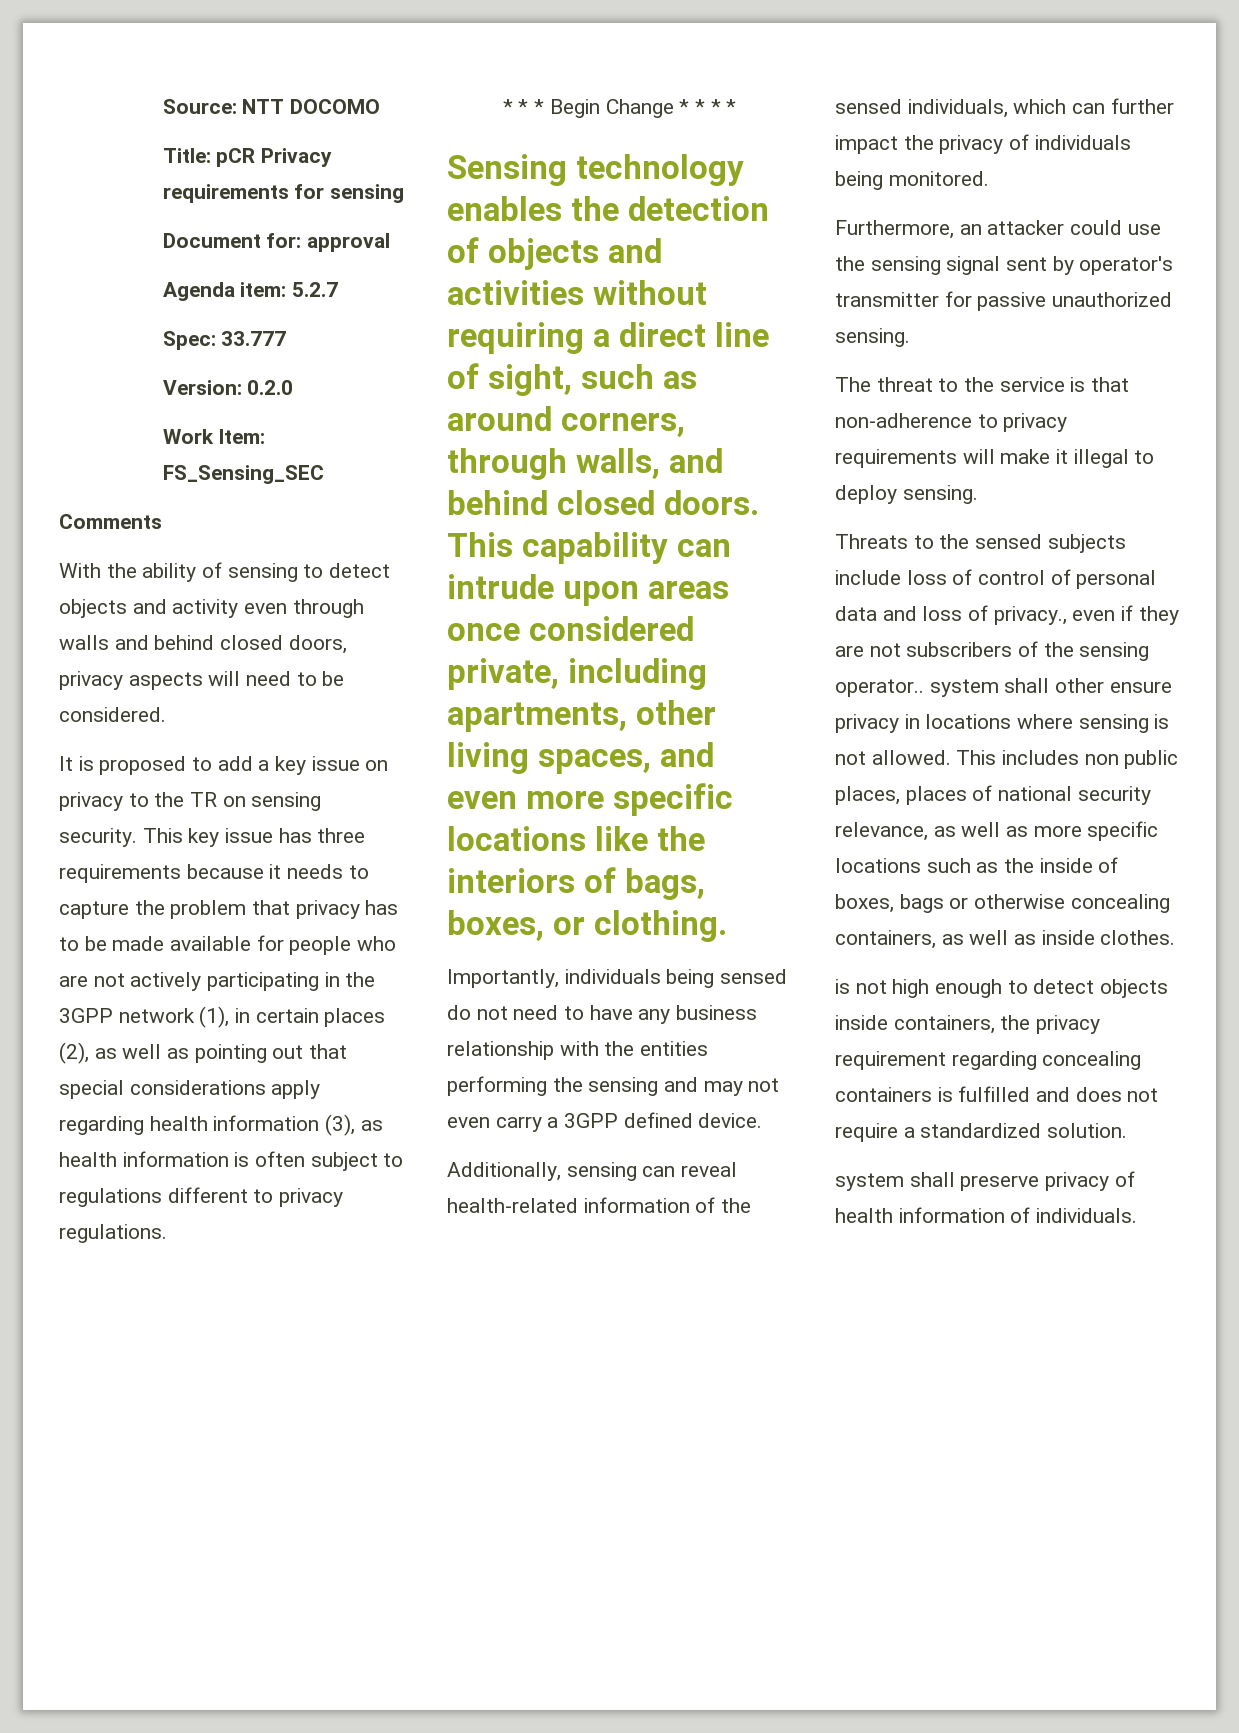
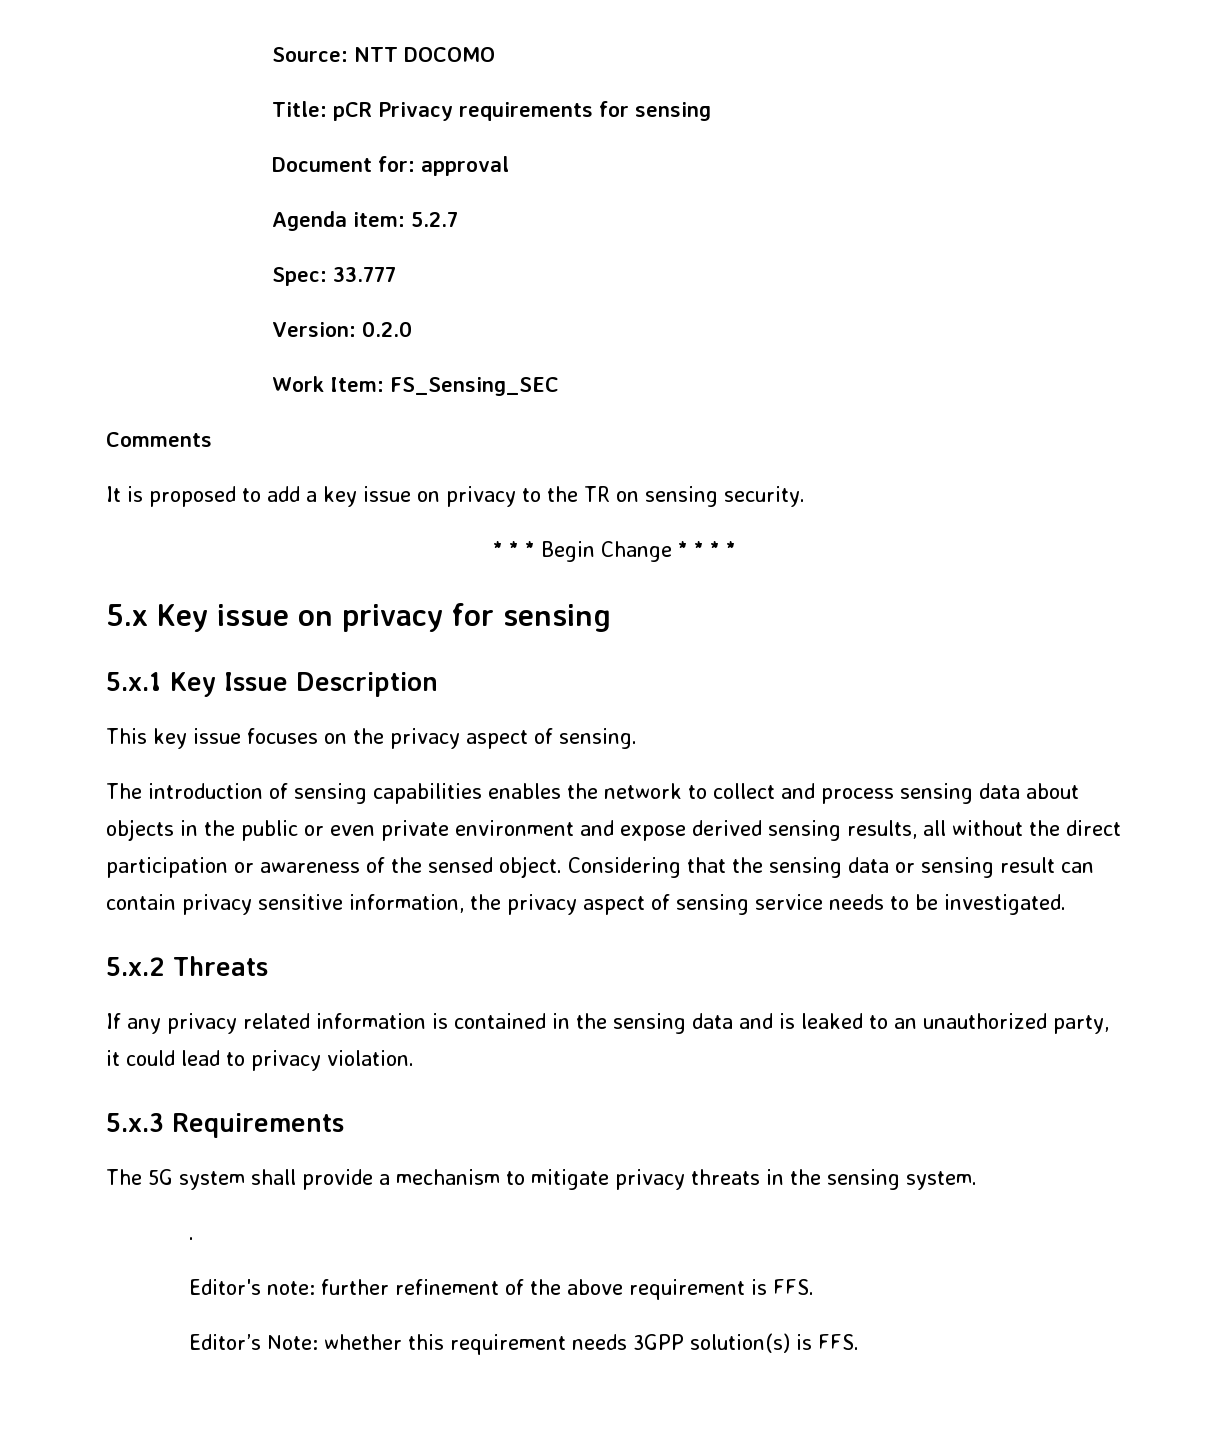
[59,562,391,582] [59,599,364,618] [59,635,347,654] [59,671,345,690] [59,707,166,722] // With the ability of sensing to detect objects and activity even through walls and behind closed doors, privacy aspects will need to be considered. -> (212, 439) none
[142,828,366,847] [59,864,369,883] [59,900,399,919] [59,935,397,955] [59,972,376,991] [59,1006,386,1028] [59,1042,348,1064] [59,1080,321,1099] [59,1114,383,1136] [59,1151,404,1171] [59,1187,344,1207] [59,1224,167,1243] This key issue has three requirements because it needs to capture the problem that privacy has to be made available for people who are not actively participating in the 3GPP network (1), in certain places (2), as well as pointing out that special considerations apply regarding health information (3), as health information is often subject to regulations different to privacy regulations. -> (805, 496) none
[447,154,744,186] [447,196,769,221] [447,237,662,270] [447,280,707,305] [447,322,769,354] [447,363,697,396] [447,406,685,437] [447,448,723,480] [447,490,759,515] [447,532,731,564] [447,574,729,606] [447,616,694,641] [447,658,707,690] [447,700,716,732] [447,742,714,774] [447,783,733,816] [447,826,705,851] [447,867,705,900] [447,910,727,942] [447,969,788,988] [447,1005,758,1024] [447,1041,709,1060] [447,1076,780,1096] [447,1112,763,1132] [447,1162,738,1181] [447,1197,752,1213] [835,98,1174,118] [835,134,1131,154] [835,171,989,190] [835,220,1161,239] [835,256,1174,275] [835,291,1173,311] [835,328,910,347] [835,377,1130,392] [835,413,1068,432] [835,449,1155,468] [835,485,978,504] [835,534,1126,553] [835,569,1157,589] [835,605,1179,625] [835,641,1150,661] [835,678,1172,697] [835,714,1170,733] [835,750,1179,769] [835,785,1151,805] [835,821,1159,841] [835,857,1119,873] [835,894,1170,913] [835,930,1176,949] [835,979,1169,998] [835,1015,1101,1034] [835,1051,1142,1070] [835,1086,1159,1102] [835,1123,1128,1142] [835,1171,1135,1191] [835,1207,1138,1223] Sensing technology enables the detection of objects and activities without requiring a direct line of sight, such as around corners, through walls, and behind closed doors. This capability can intrude upon areas once considered private, including apartments, other living spaces, and even more specific locations like the interiors of bags, boxes, or clothing. // Importantly, individuals being sensed do not need to have any business relationship with the entities performing the sensing and may not even carry a 3GPP defined device. // Additionally, sensing can reveal health-related information of the sensed individuals, which can further impact the privacy of individuals being monitored. // Furthermore, an attacker could use the sensing signal sent by operator's transmitter for passive unauthorized sensing. // The threat to the service is that non-adherence to privacy requirements will make it illegal to deploy sensing. // Threats to the sensed subjects include loss of control of personal data and loss of privacy., even if they are not subscribers of the sensing operator.. system shall other ensure privacy in locations where sensing is not allowed. This includes non public places, places of national security relevance, as well as more specific locations such as the inside of boxes, bags or otherwise concealing containers, as well as inside clothes. // is not high enough to detect objects inside containers, the privacy requirement regarding concealing containers is fulfilled and does not require a standardized solution. // system shall preserve privacy of health information of individuals. -> [106,603,611,632] [106,672,438,697] [106,728,637,749] [106,783,1079,804] [106,819,1121,841] [106,856,1094,878] [106,894,1066,915] [106,956,268,976] [106,1013,1109,1034] [106,1050,414,1071] [106,1113,344,1138] [106,1169,977,1190] [189,1237,195,1240] [189,1279,815,1300] [189,1333,860,1355] 5.x Key issue on privacy for sensing // 5.x.1 Key Issue Description // This key issue focuses on the privacy aspect of sensing. // The introduction of sensing capabilities enables the network to collect and process sensing data about objects in the public or even private environment and expose derived sensing results, all without the direct participation or awareness of the sensed object. Considering that the sensing data or sensing result can contain privacy sensitive information, the privacy aspect of sensing service needs to be investigated. // 5.x.2 Threats // If any privacy related information is contained in the sensing data and is leaked to an unauthorized party, it could lead to privacy violation. // 5.x.3 Requirements // The 5G system shall provide a mechanism to mitigate privacy threats in the sensing system. // . // Editor's note: further refinement of the above requirement is FFS. // Editor’s Note: whether this requirement needs 3GPP solution(s) is FFS.

